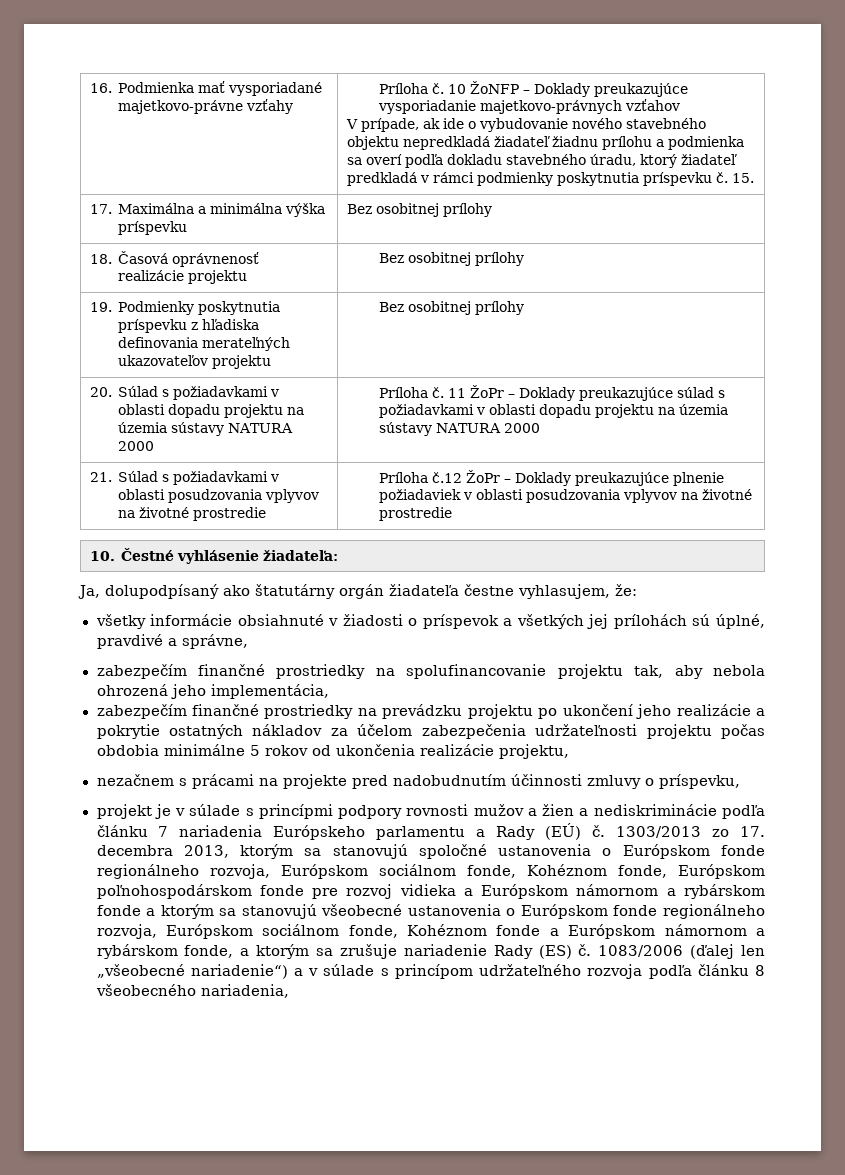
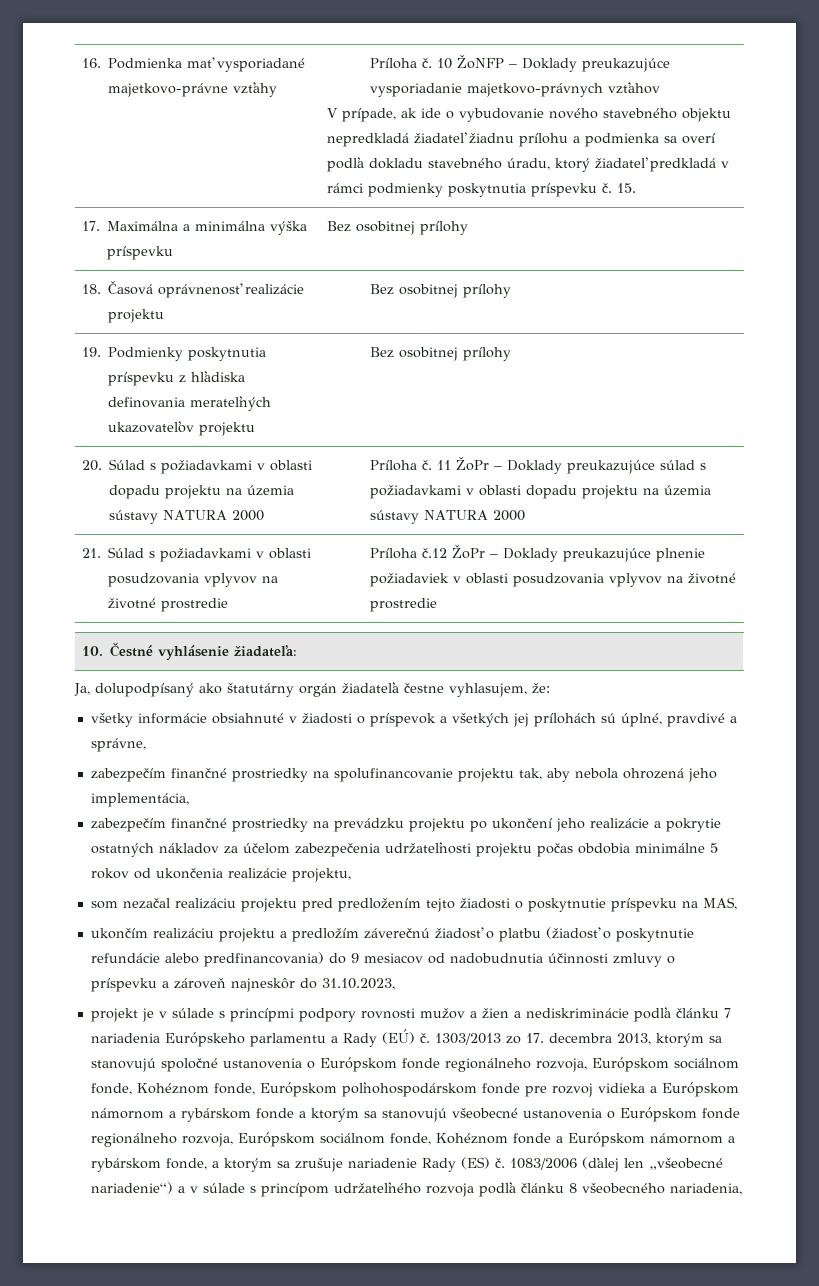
[96,774,740,789] nezačnem s prácami na projekte pred nadobudnutím účinnosti zmluvy o príspevku, -> [90,897,737,912] [90,927,694,942] [90,952,675,967] [90,978,395,992] som nezačal realizáciu projektu pred predložením tejto žiadosti o poskytnutie príspevku na MAS, // ukončím realizáciu projektu a predložím záverečnú žiadosť o platbu (žiadosť o poskytnutie refundácie alebo predfinancovania) do 9 mesiacov od nadobudnutia účinnosti zmluvy o príspevku a zároveň najneskôr do 31.10.2023,

